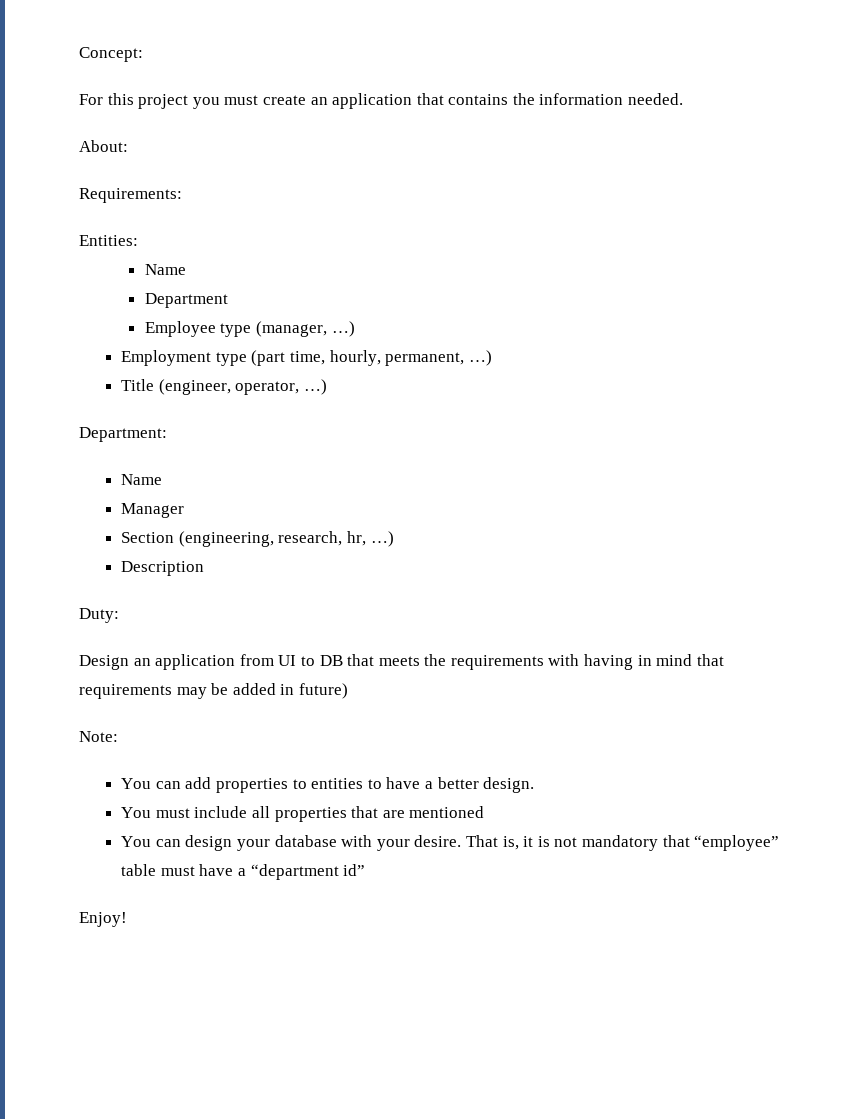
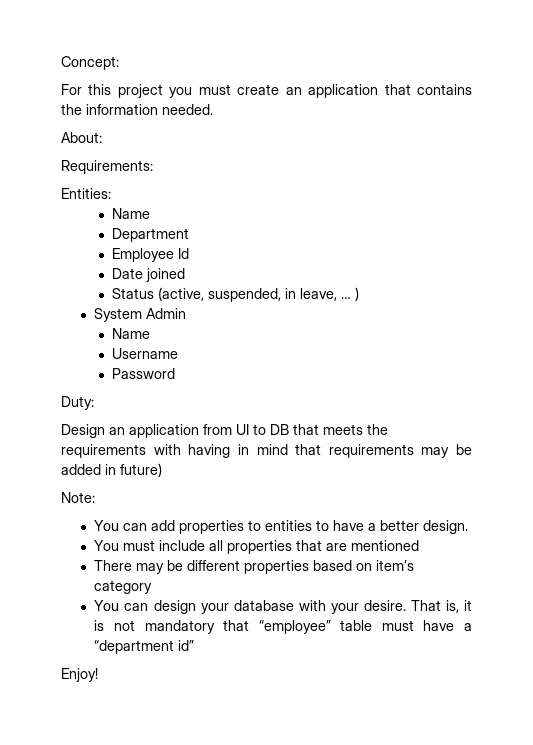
[220,321,355,337] [121,350,492,366] [121,379,328,395] [79,427,167,442] [121,474,163,485] [121,503,185,518] [121,531,394,547] [121,561,205,576] type (manager, …) // Employment type (part time, hourly, permanent, …) // Title (engineer, operator, …) // Department: // Name // Manager // Section (engineering, research, hr, …) // Description -> [177,248,189,259] [111,268,185,282] [111,287,359,302] [94,308,187,322] [111,328,150,339] [111,348,178,359] [111,368,175,379] Id // Date joined // Status (active, suspended, in leave, … ) // System Admin // Name // Username // Password
(485, 812) none -> [94,560,415,574] [94,580,153,594] // There may be different properties based on item’s category

